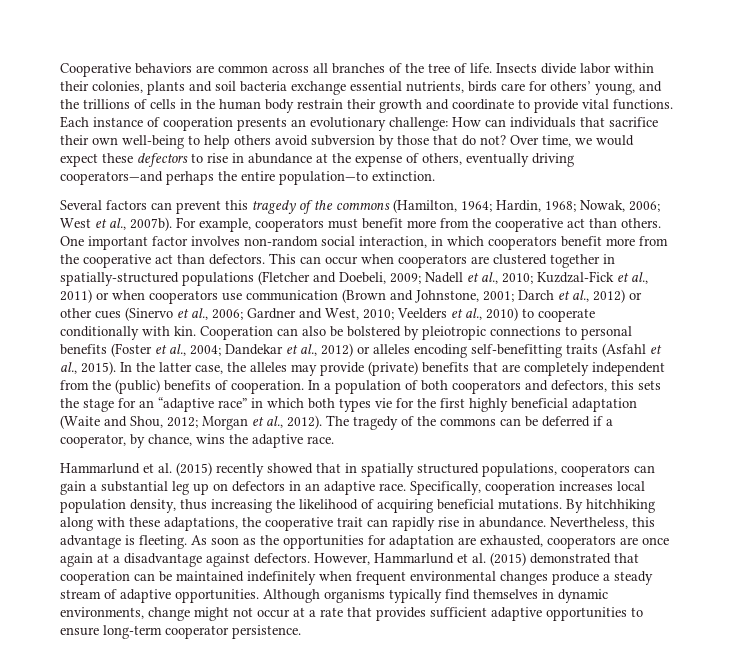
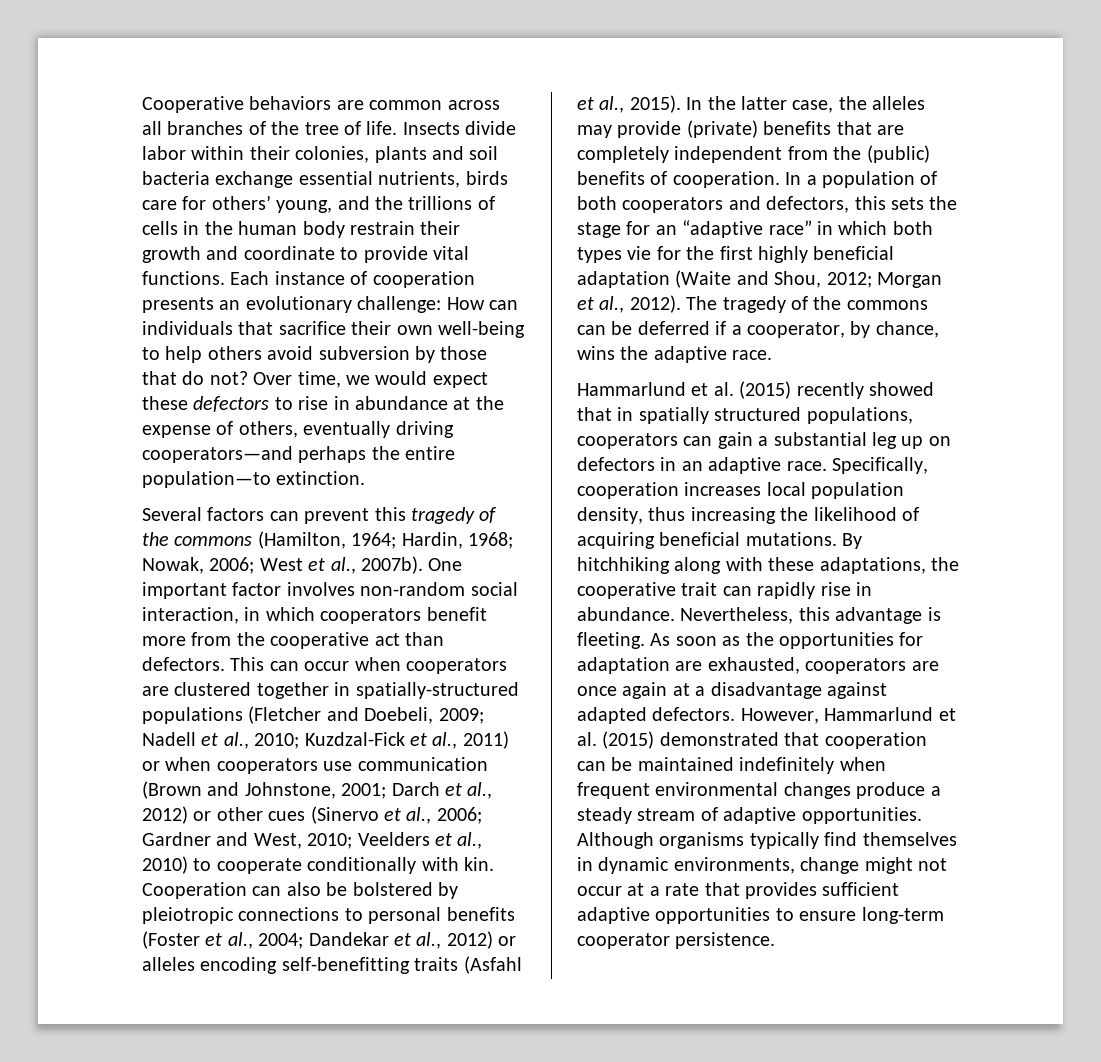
[176,217,661,232] For example, cooperators must benefit more from the cooperative act than others. -> (423, 565) none
(250, 560) none -> [577,707,647,724] adapted

